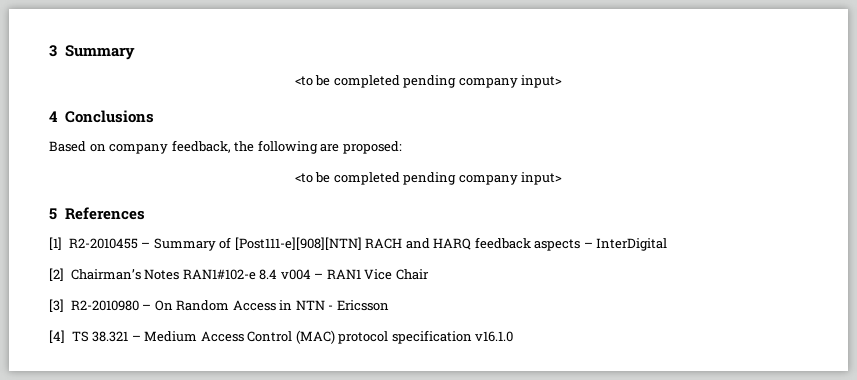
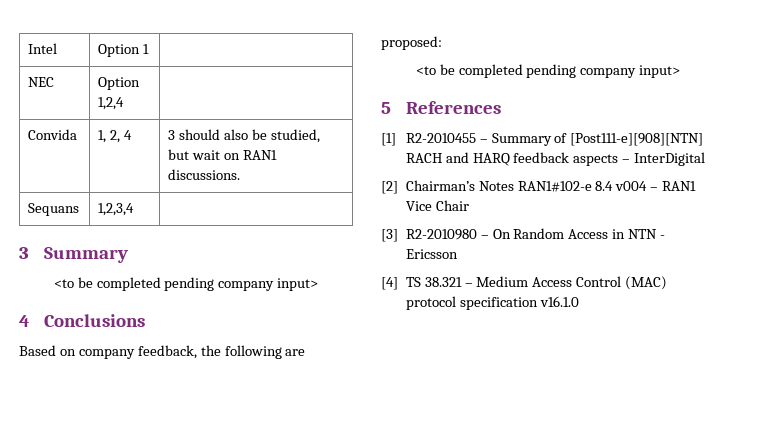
(49, 51) none -> [28,43,58,54] [98,44,149,57] [28,77,55,87] [98,77,141,90] [98,97,125,110] [28,129,78,140] [98,130,132,143] [168,129,320,143] [168,149,277,160] [168,169,241,180] [28,203,80,216] [98,203,135,216] Intel | Option 1 | // NEC | Option 1,2,4 | // Convida | 1, 2, 4 | 3 should also be studied, but wait on RAN1 discussions. // Sequans | 1,2,3,4 | //

